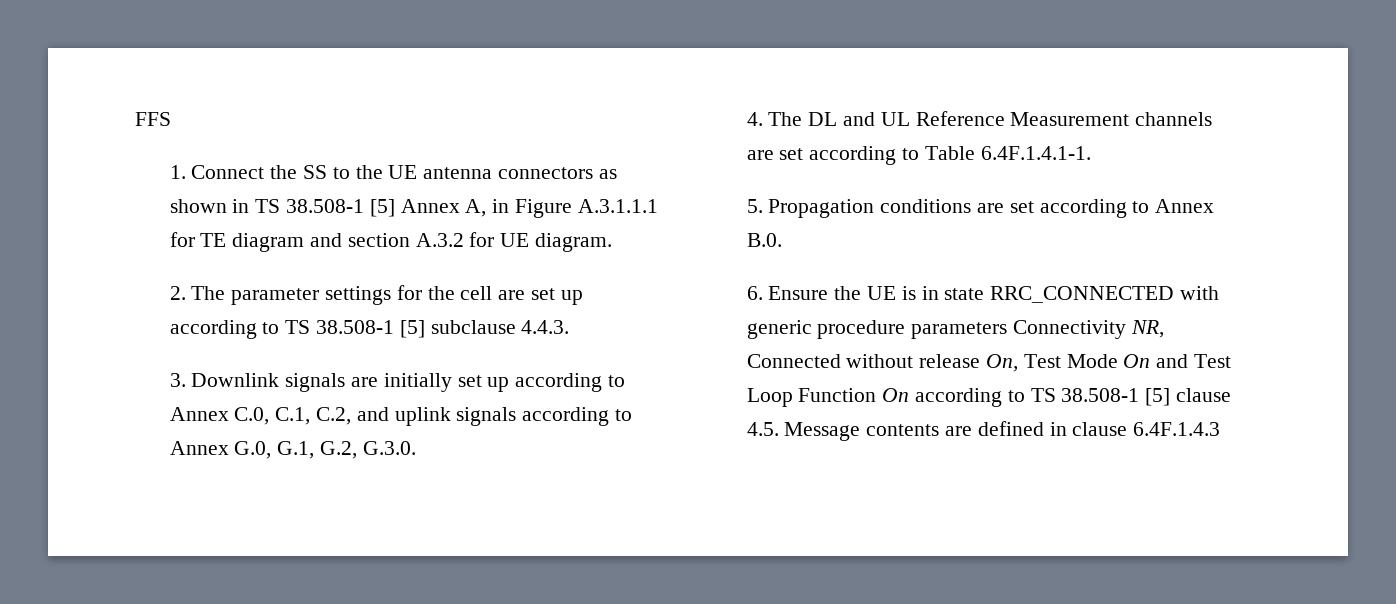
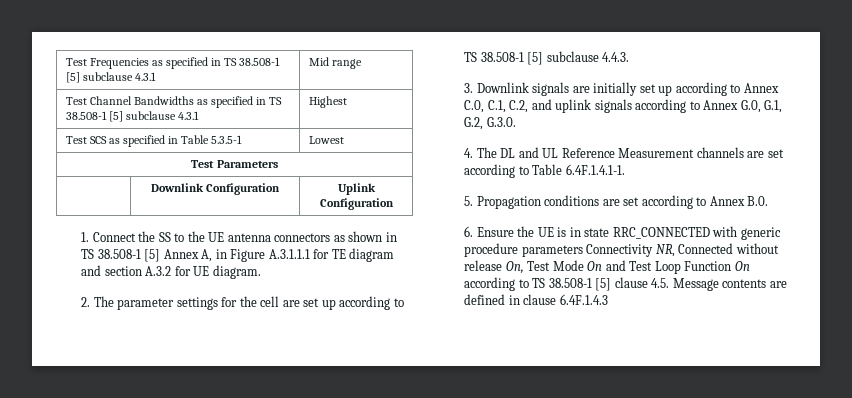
[135,112,171,126] FFS -> [65,57,281,69] [65,72,156,83] [308,57,362,69] [65,96,283,108] [65,111,199,122] [308,96,347,108] [65,135,243,147] [308,136,344,144] [191,160,278,168] [150,183,281,195] [337,183,376,195] [319,198,394,210] Test Frequencies as specified in TS 38.508-1 [5] subclause 4.3.1 | Mid range // Test Channel Bandwidths as specified in TS 38.508-1 [5] subclause 4.3.1 | Highest // Test SCS as specified in Table 5.3.5-1 | Lowest // Test Parameters // | Downlink Configuration | Uplink Configuration

